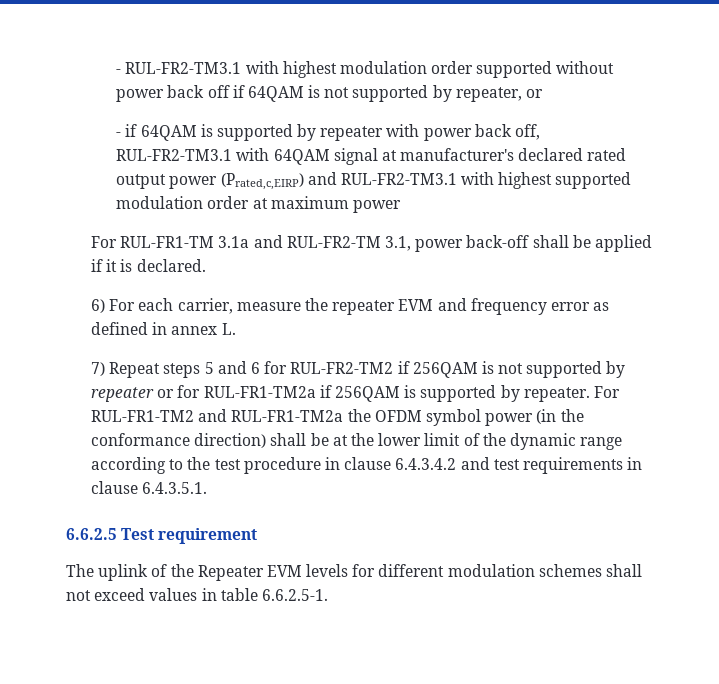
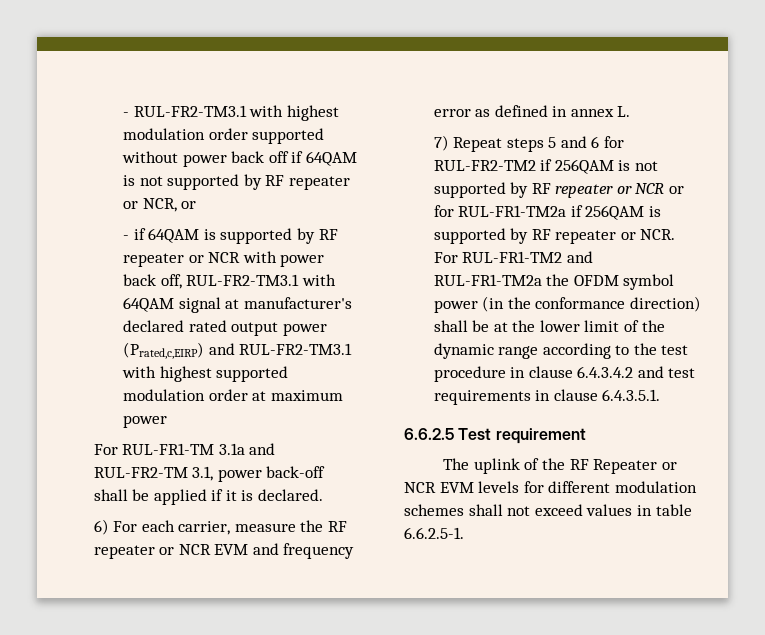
[455,87,522,102] repeater, -> [265,175,350,190] [122,198,177,212] RF repeater or NCR,
[320,126,384,141] repeater -> [318,229,338,240] [122,252,241,267] RF repeater or NCR
[332,300,396,315] repeater -> [328,521,348,532] [93,544,211,559] RF repeater or NCR
[91,387,175,402] repeater or -> [531,183,685,198] RF repeater or NCR or
[523,387,590,402] repeater. -> [531,229,676,244] RF repeater or NCR.
[197,565,264,581] Repeater -> [569,459,677,474] [404,482,436,493] RF Repeater or NCR

